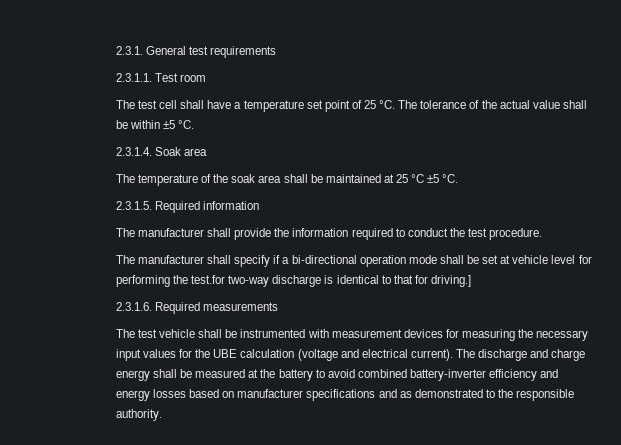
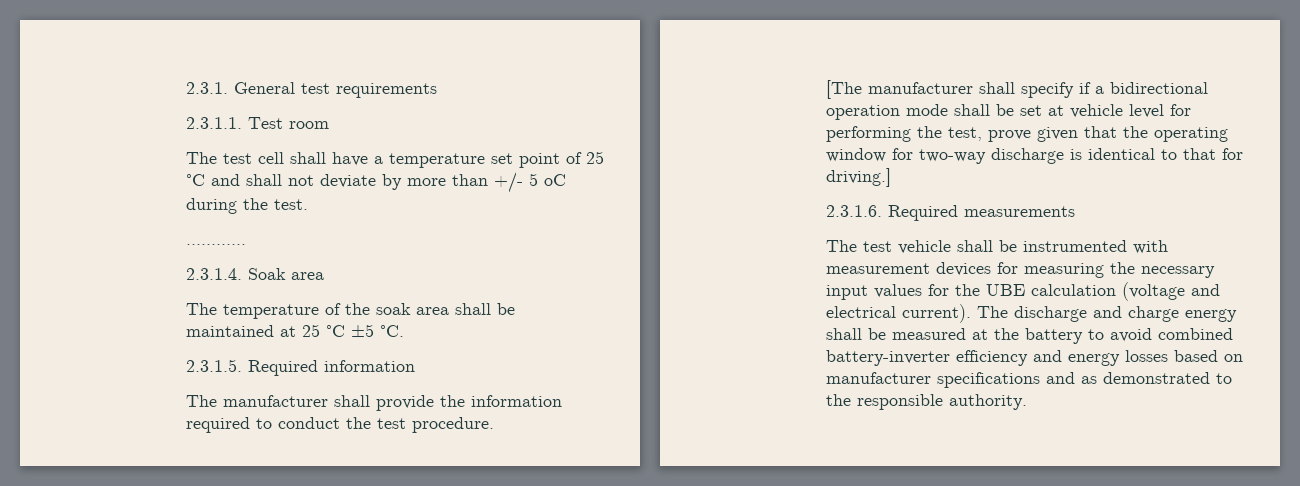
[379,100,587,109] [115,120,195,129] °C. The tolerance of the actual value shall be within ±5 °C. -> [185,172,566,193] [185,198,308,214] [185,244,246,245] °C and shall not deviate by more than +/- 5 oC during the test. // …………
[115,255,135,264] The -> [825,80,862,99] [The
[291,255,357,264] bi-directional -> [1109,82,1208,94] bidirectional
[191,275,226,284] test.for -> [947,126,1228,142] [825,148,913,162] test, prove given that the operating window for

